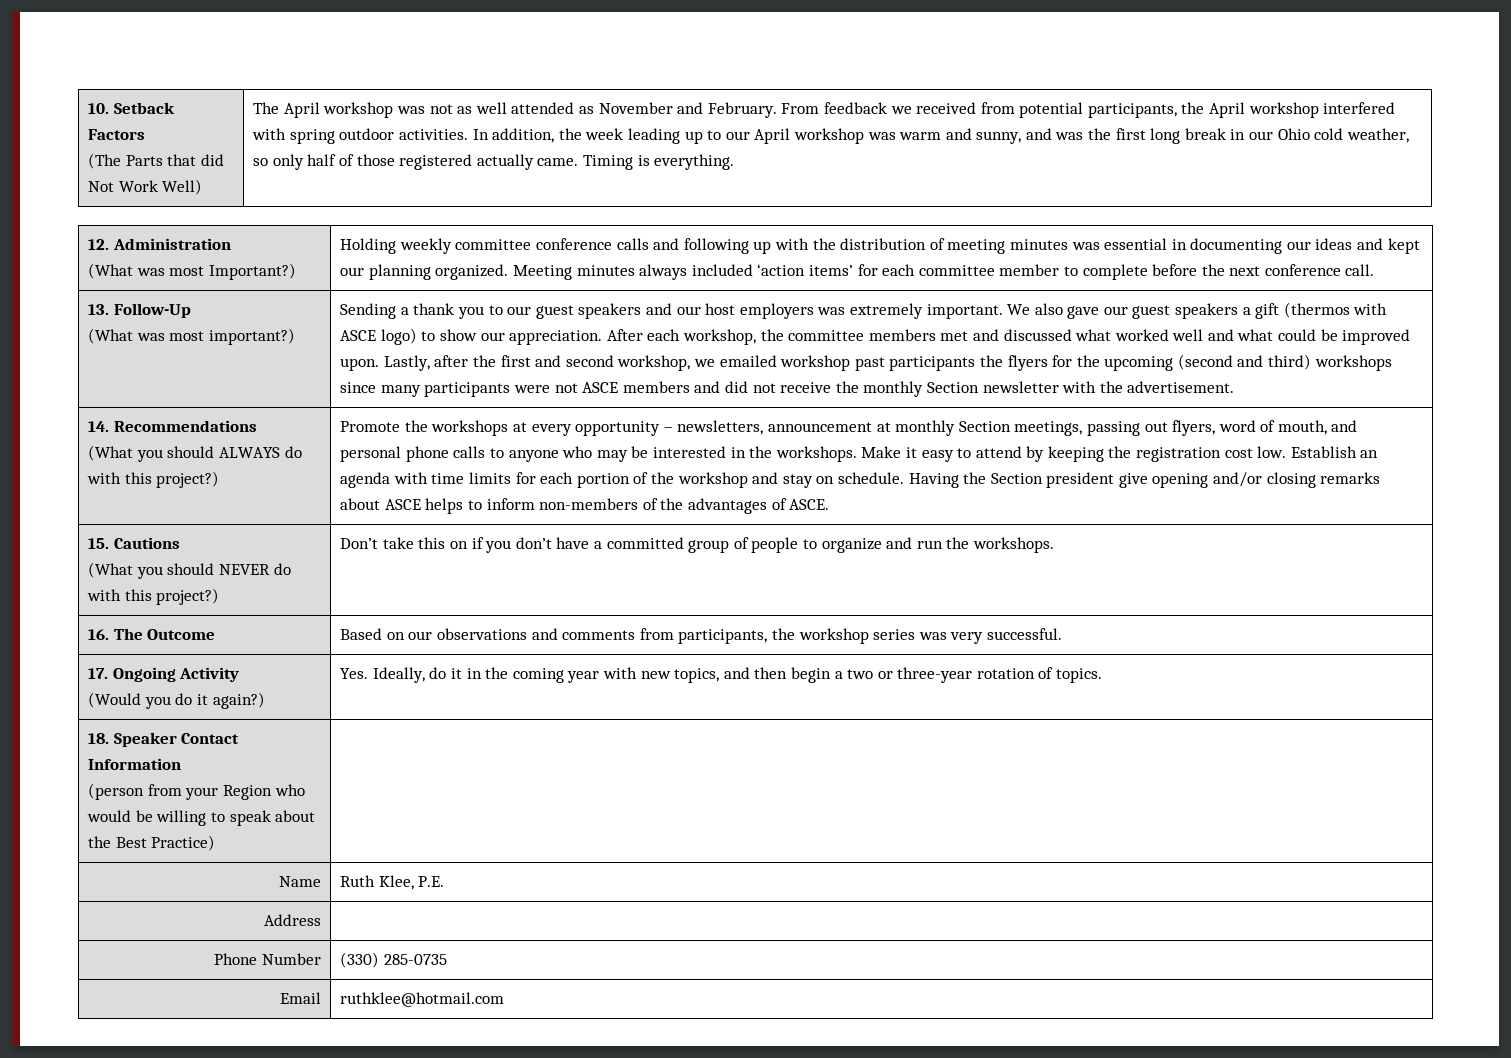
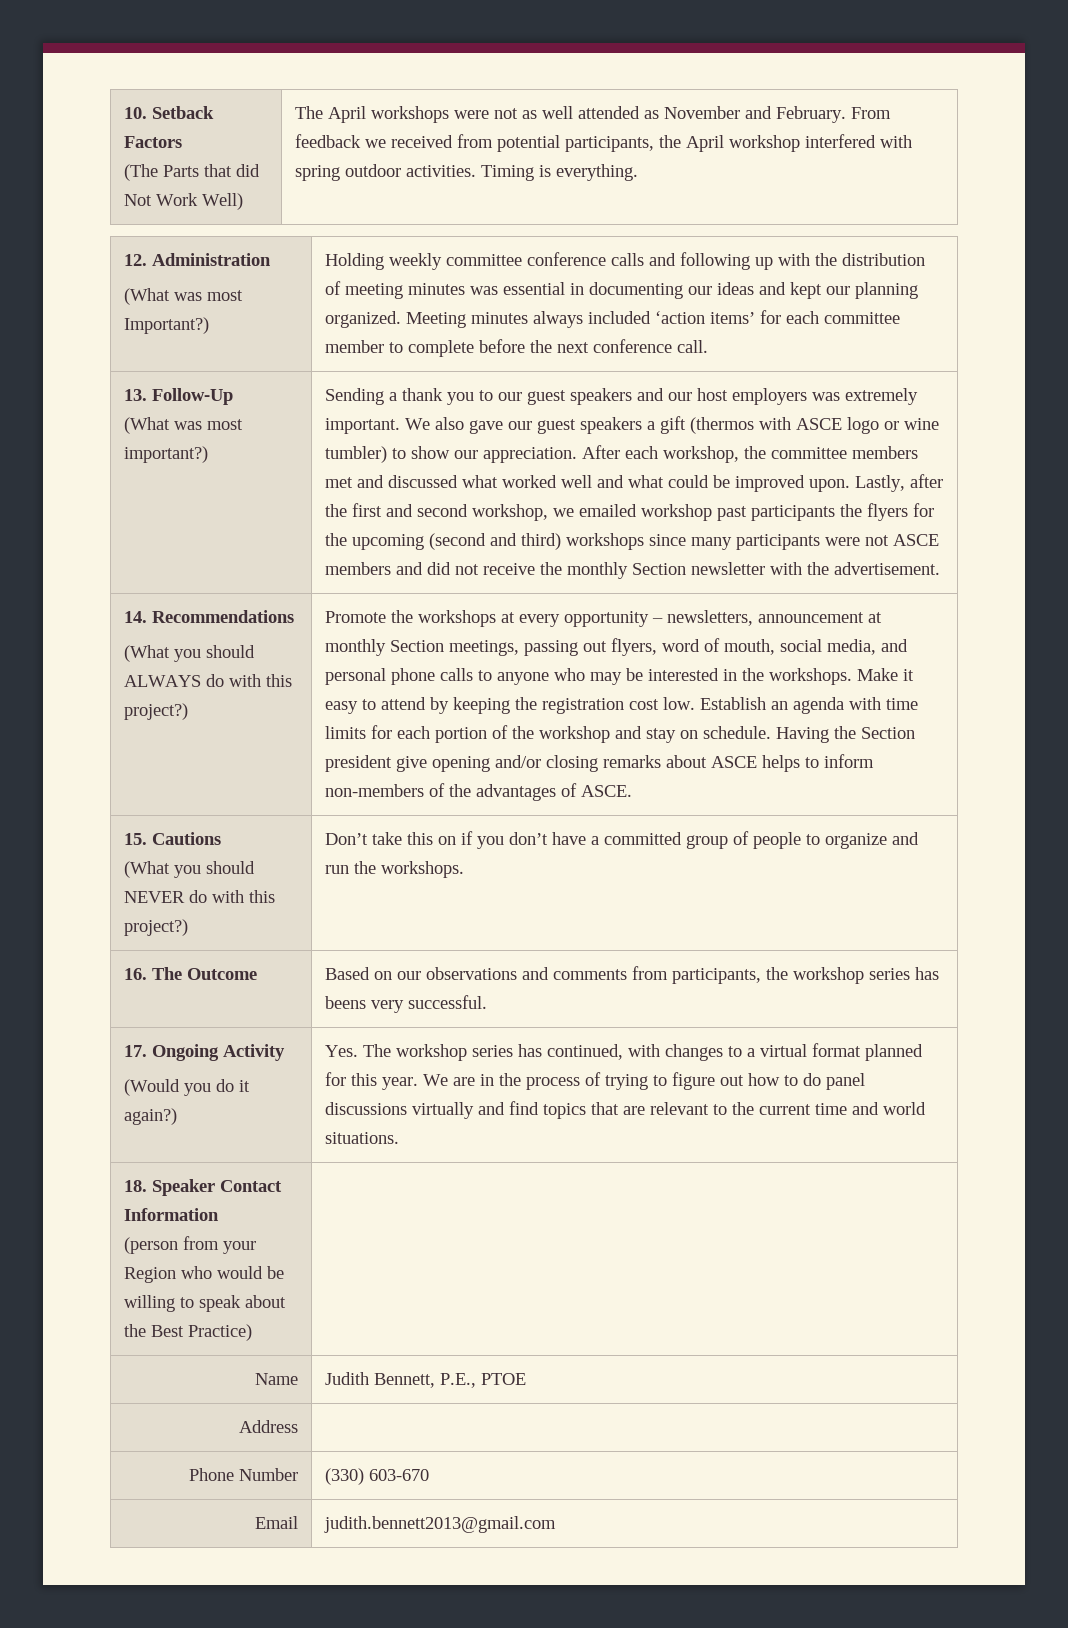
[323,102,426,118] workshop was -> [370,106,489,123] workshops were
[472,128,1409,144] [253,154,579,170] In addition, the week leading up to our April workshop was warm and sunny, and was the first long break in our Ohio cold weather, so only half of those registered actually came. -> (476, 171) none
[380,328,417,345] logo) -> [846,417,939,434] [324,446,387,463] logo or wine tumbler)
(1327, 427) none -> [779,639,876,655] social media,
[918,632,947,640] was -> [914,967,939,980] [324,996,366,1009] has beens
[372,667,1103,683] Ideally, do it in the coming year with new topics, and then begin a two or three-year rotation of topics. -> [362,1043,923,1061] [324,1072,865,1090] [324,1101,926,1119] [324,1132,399,1144] The workshop series has continued, with changes to a virtual format planned for this year. We are in the process of trying to figure out how to do panel discussions virtually and find topics that are relevant to the current time and world situations.
[340,875,445,890] Ruth Klee, P.E. -> [324,1372,526,1388] Judith Bennett, P.E., PTOE
[383,954,447,965] 285-0735 -> [368,1469,429,1481] 603-670
[340,992,505,1007] ruthklee@hotmail.com -> [323,1516,556,1533] judith.bennett2013@gmail.com

